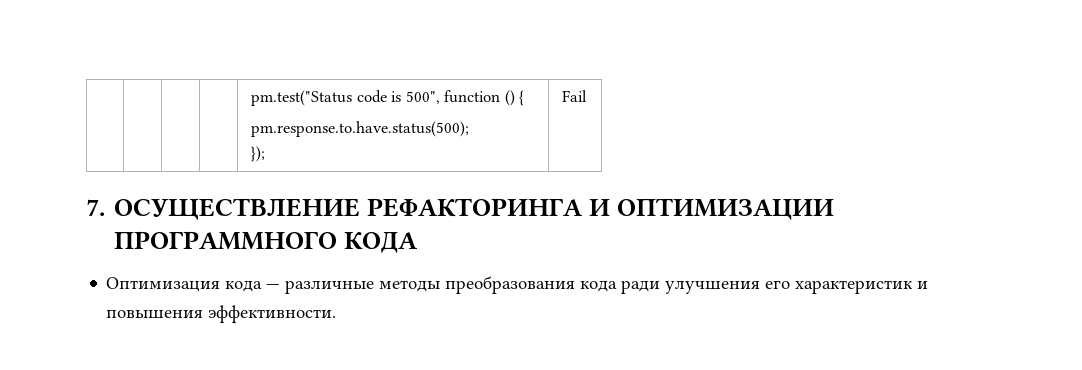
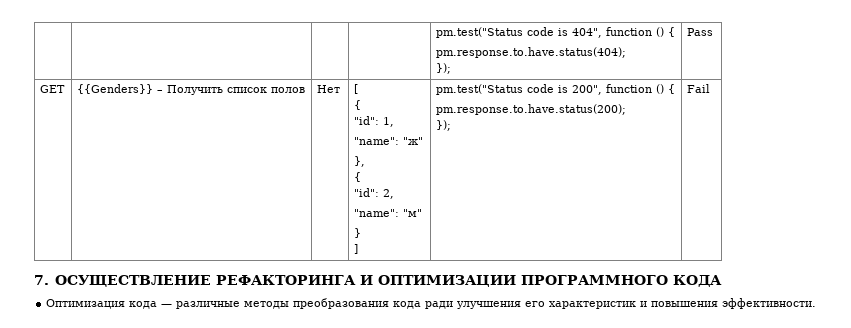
[251,90,525,106] [251,121,470,137] | | | | pm.test("Status code is 500", function () { // pm.response.to.have.status(500); -> [436,27,676,38] [436,47,627,58] [436,63,452,74] [687,28,714,36] [40,85,66,93] [77,84,306,95] [317,85,341,93] [354,84,359,94] [354,100,362,110] [354,116,395,127] [354,137,424,145] [354,156,366,167] [354,172,362,182] [354,188,395,199] [354,209,423,217] [354,228,362,238] [354,244,359,254] [436,84,676,95] [436,104,627,115] | | | | pm.test("Status code is 404", function () { // pm.response.to.have.status(404); // }); | Pass // GET | {{Genders}} – Получить список полов | Нет | [ // { // "id": 1, // "name": "ж" // }, // { // "id": 2, // "name": "м" // } // ] | pm.test("Status code is 200", function () { // pm.response.to.have.status(200);

